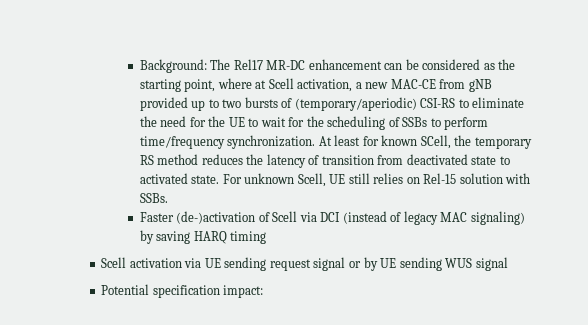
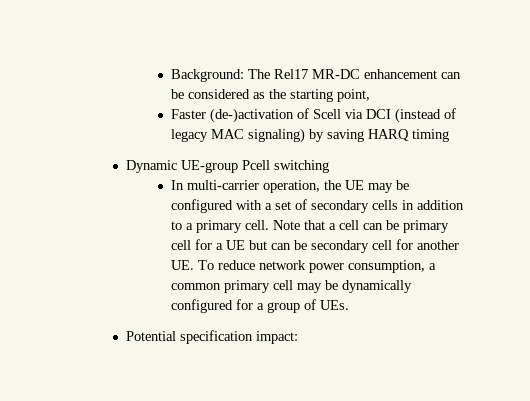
[217,78,492,92] [139,97,525,111] [139,116,489,130] [139,135,532,149] [139,154,510,168] [139,173,531,187] [139,193,168,203] where at Scell activation, a new MAC-CE from gNB provided up to two bursts of (temporary/aperiodic) CSI-RS to eliminate the need for the UE to wait for the scheduling of SSBs to perform time/frequency synchronization. At least for known SCell, the temporary RS method reduces the latency of transition from deactivated state to activated state. For unknown Scell, UE still relies on Rel-15 solution with SSBs. -> (371, 95) none
[101,257,508,271] Scell activation via UE sending request signal or by UE sending WUS signal -> [126,160,330,173] [171,180,410,193] [171,199,465,213] [171,220,450,233] [171,239,460,253] [171,260,437,273] [171,280,413,293] [171,299,350,313] Dynamic UE-group Pcell switching // In multi-carrier operation, the UE may be configured with a set of secondary cells in addition to a primary cell. Note that a cell can be primary cell for a UE but can be secondary cell for another UE. To reduce network power consumption, a common primary cell may be dynamically configured for a group of UEs.

